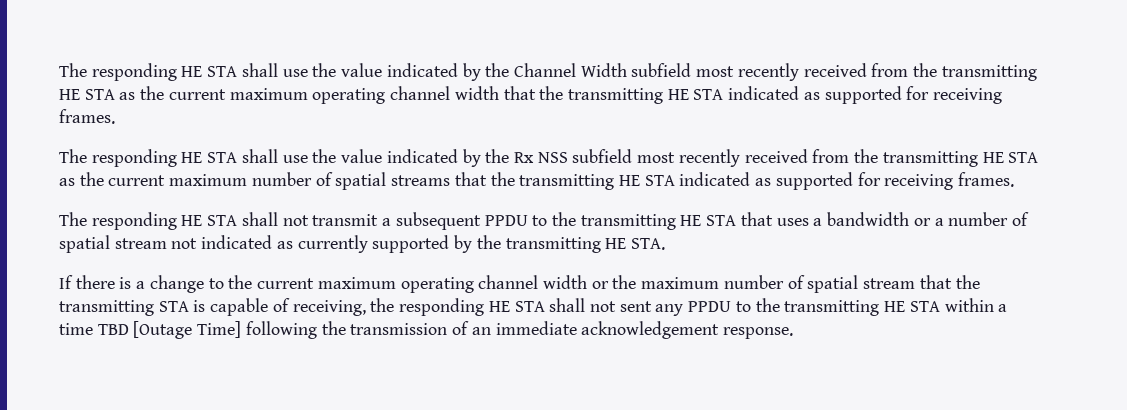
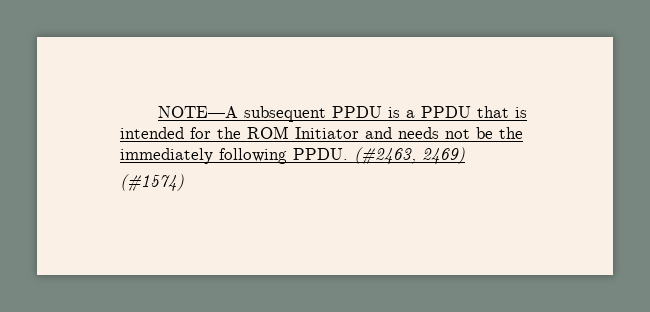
[59,63,1037,81] [59,86,1003,104] [59,109,115,124] [59,149,1039,167] [59,172,1015,190] [59,212,1029,230] [59,235,665,253] [59,275,980,293] [59,298,1008,316] [59,321,793,339] The responding HE STA shall use the value indicated by the Channel Width subfield most recently received from the transmitting HE STA as the current maximum operating channel width that the transmitting HE STA indicated as supported for receiving frames. // The responding HE STA shall use the value indicated by the Rx NSS subfield most recently received from the transmitting HE STA as the current maximum number of spatial streams that the transmitting HE STA indicated as supported for receiving frames. // The responding HE STA shall not transmit a subsequent PPDU to the transmitting HE STA that uses a bandwidth or a number of spatial stream not indicated as currently supported by the transmitting HE STA. // If there is a change to the current maximum operating channel width or the maximum number of spatial stream that the transmitting STA is capable of receiving, the responding HE STA shall not sent any PPDU to the transmitting HE STA within a time TBD [Outage Time] following the transmission of an immediate acknowledgement response. -> [158,106,528,122] [120,126,523,139] [120,147,465,165] [120,174,184,192] NOTE—A subsequent PPDU is a PPDU that is intended for the ROM Initiator and needs not be the immediately following PPDU. (#2463, 2469) // (#1574)

